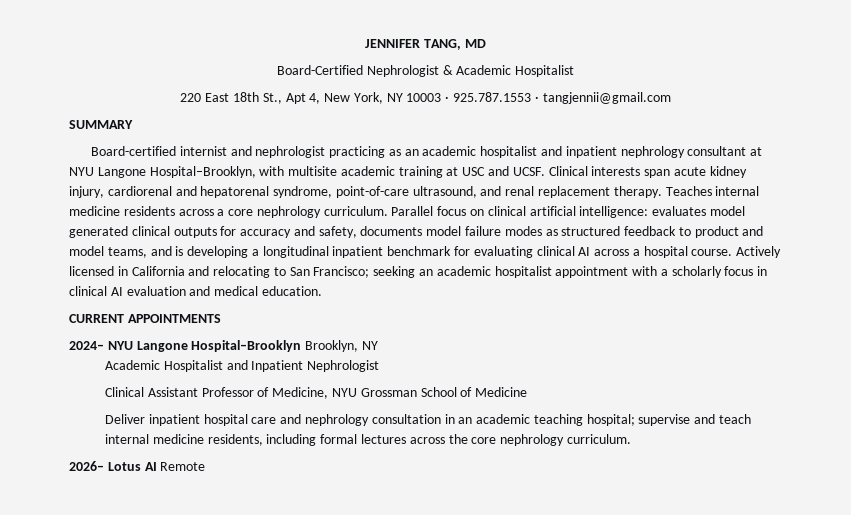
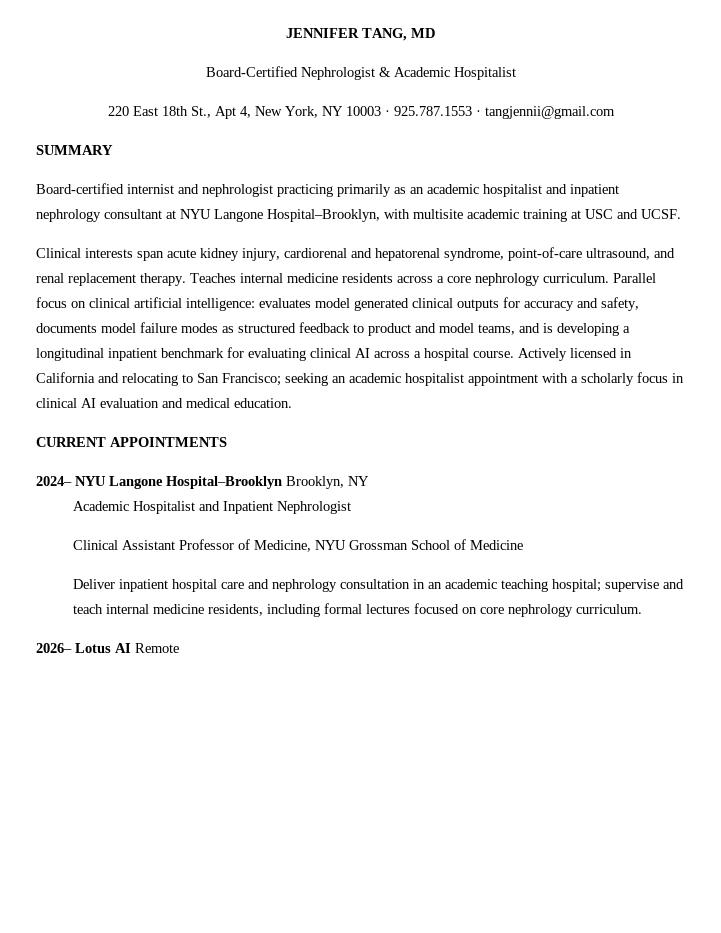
(386, 152) none -> [337,184,391,197] primarily
(545, 171) none -> (681, 214) //
[409,434,468,444] across the -> [414,603,478,614] focused on

